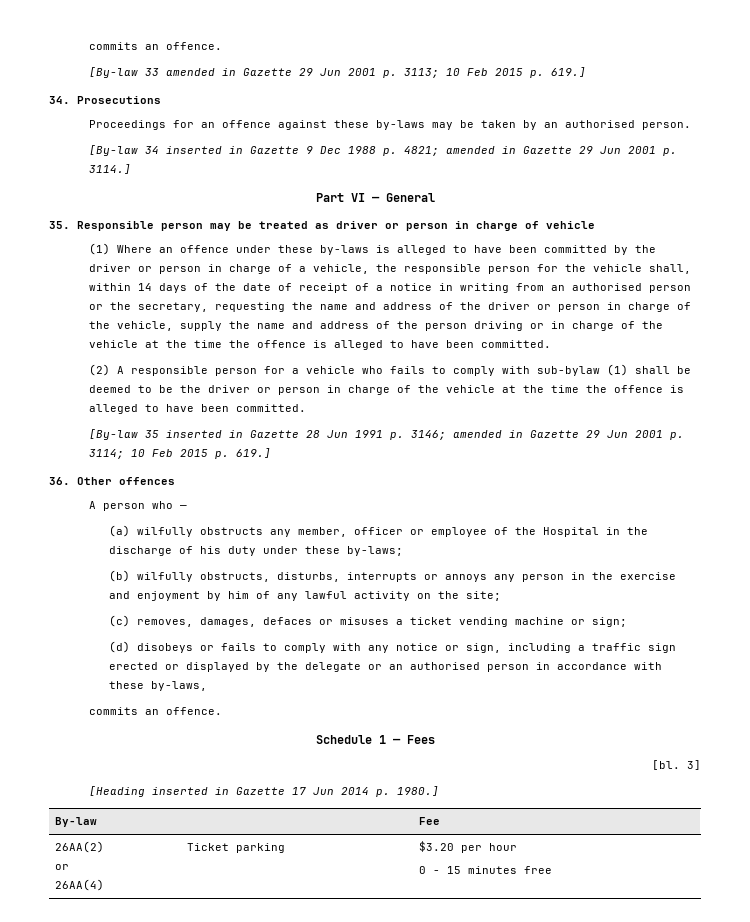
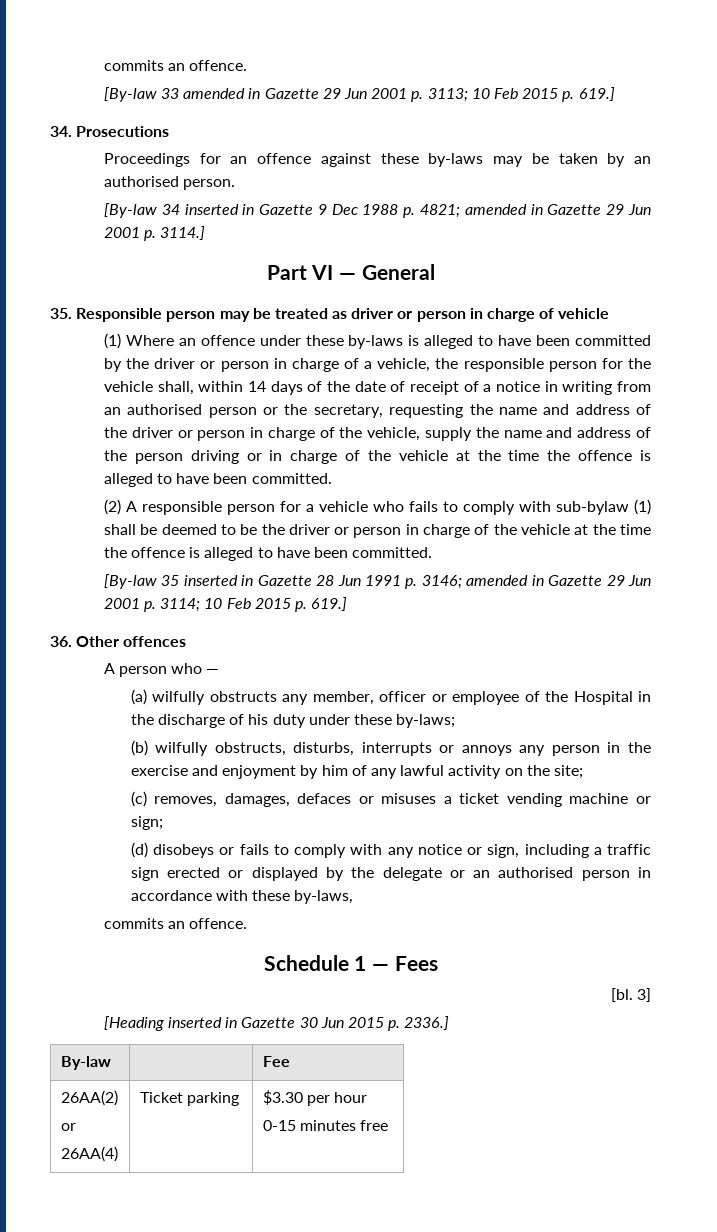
[292,786,440,797] 17 Jun 2014 p. 1980.] -> [299,1016,450,1031] 30 Jun 2015 p. 2336.]
[418,841,454,852] $3.20 -> [262,1090,303,1105] $3.30
[418,866,461,874] 0 - 15 -> [262,1120,296,1131] 0-15

